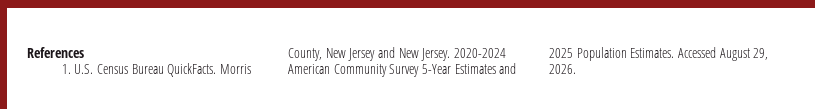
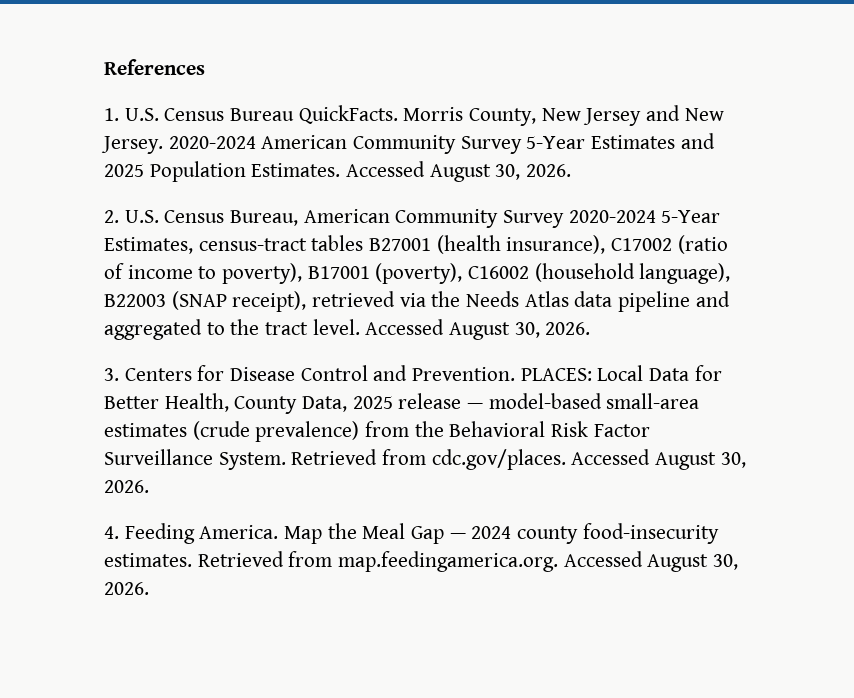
[753,48,769,60] [549,64,576,74] 29, 2026. -> [495,164,572,180] [104,209,721,228] [104,235,728,254] [104,263,731,284] [104,291,730,312] [104,319,591,340] [104,365,722,381] [104,393,700,414] [104,421,650,442] [104,449,746,470] [104,480,149,493] [104,523,719,544] [104,551,739,572] [104,582,149,595] 30, 2026. // 2. U.S. Census Bureau, American Community Survey 2020-2024 5-Year Estimates, census-tract tables B27001 (health insurance), C17002 (ratio of income to poverty), B17001 (poverty), C16002 (household language), B22003 (SNAP receipt), retrieved via the Needs Atlas data pipeline and aggregated to the tract level. Accessed August 30, 2026. // 3. Centers for Disease Control and Prevention. PLACES: Local Data for Better Health, County Data, 2025 release — model-based small-area estimates (crude prevalence) from the Behavioral Risk Factor Surveillance System. Retrieved from cdc.gov/places. Accessed August 30, 2026. // 4. Feeding America. Map the Meal Gap — 2024 county food-insecurity estimates. Retrieved from map.feedingamerica.org. Accessed August 30, 2026.

